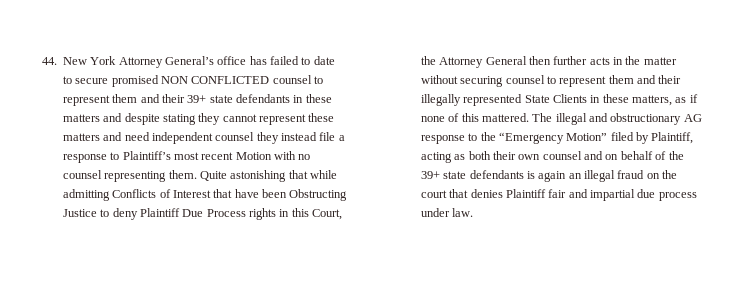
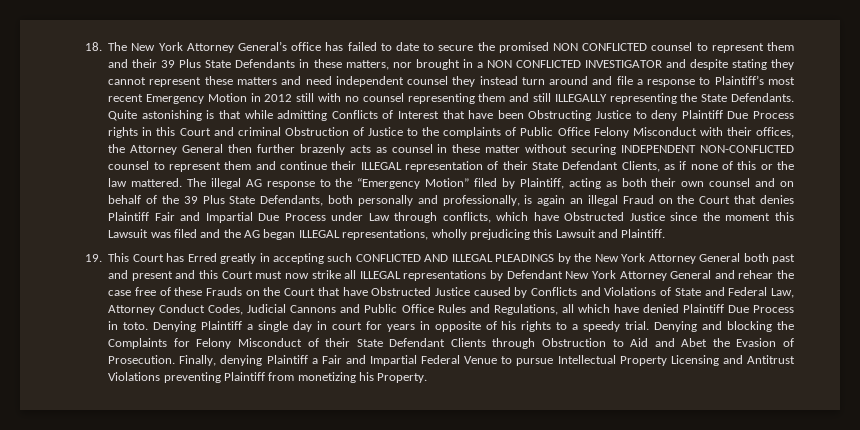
[41,57,57,65] 44. -> [84,42,128,51] 18. The
(109, 81) none -> [477,42,495,51] the
[187,94,332,103] [62,114,100,122] 39+ state defendants in these matters -> [161,59,662,70] 39 Plus State Defendants in these matters, nor brought in a NON CONFLICTED INVESTIGATOR
(318, 136) none -> [521,76,613,85] turn around and
[235,151,311,160] [62,170,197,182] Motion with no counsel representing them. -> [146,93,795,104] Emergency Motion in 2012 still with no counsel representing them and still ILLEGALLY representing the State Defendants.
(287, 176) none -> [206,110,215,119] is
[312,209,343,220] Court, -> [179,127,794,138] Court and criminal Obstruction of Justice to the complaints of Public Office Felony Misconduct with their offices,
[589,56,641,65] acts in the -> [299,144,481,155] brazenly acts as counsel in these
[505,75,682,87] [420,94,673,106] counsel to represent them and their illegally represented State Clients in these matters, -> [621,145,795,153] [108,161,660,172] INDEPENDENT NON-CONFLICTED counsel to represent them and continue their ILLEGAL representation of their State Defendant Clients,
(479, 117) none -> [760,161,794,170] [108,178,128,187] or the law
[589,113,682,125] and obstructionary -> (241, 183) none
[420,170,524,179] 39+ state defendants -> [183,195,520,206] 39 Plus State Defendants, both personally and professionally,
[617,170,678,179] [420,190,447,198] fraud on the court -> [622,195,731,204] Fraud on the Court
[548,189,697,201] [420,208,474,217] fair and impartial due process under law. -> [154,212,795,223] [108,229,666,240] [84,253,796,264] [108,270,794,281] [108,287,795,298] [108,304,795,315] [108,321,794,332] [108,338,794,349] [108,355,795,366] [108,372,428,383] Fair and Impartial Due Process under Law through conflicts, which have Obstructed Justice since the moment this Lawsuit was filed and the AG began ILLEGAL representations, wholly prejudicing this Lawsuit and Plaintiff. // 19. This Court has Erred greatly in accepting such CONFLICTED AND ILLEGAL PLEADINGS by the New York Attorney General both past and present and this Court must now strike all ILLEGAL representations by Defendant New York Attorney General and rehear the case free of these Frauds on the Court that have Obstructed Justice caused by Conflicts and Violations of State and Federal Law, Attorney Conduct Codes, Judicial Cannons and Public Office Rules and Regulations, all which have denied Plaintiff Due Process in toto. Denying Plaintiff a single day in court for years in opposite of his rights to a speedy trial. Denying and blocking the Complaints for Felony Misconduct of their State Defendant Clients through Obstruction to Aid and Abet the Evasion of Prosecution. Finally, denying Plaintiff a Fair and Impartial Federal Venue to pursue Intellectual Property Licensing and Antitrust Violations preventing Plaintiff from monetizing his Property.

